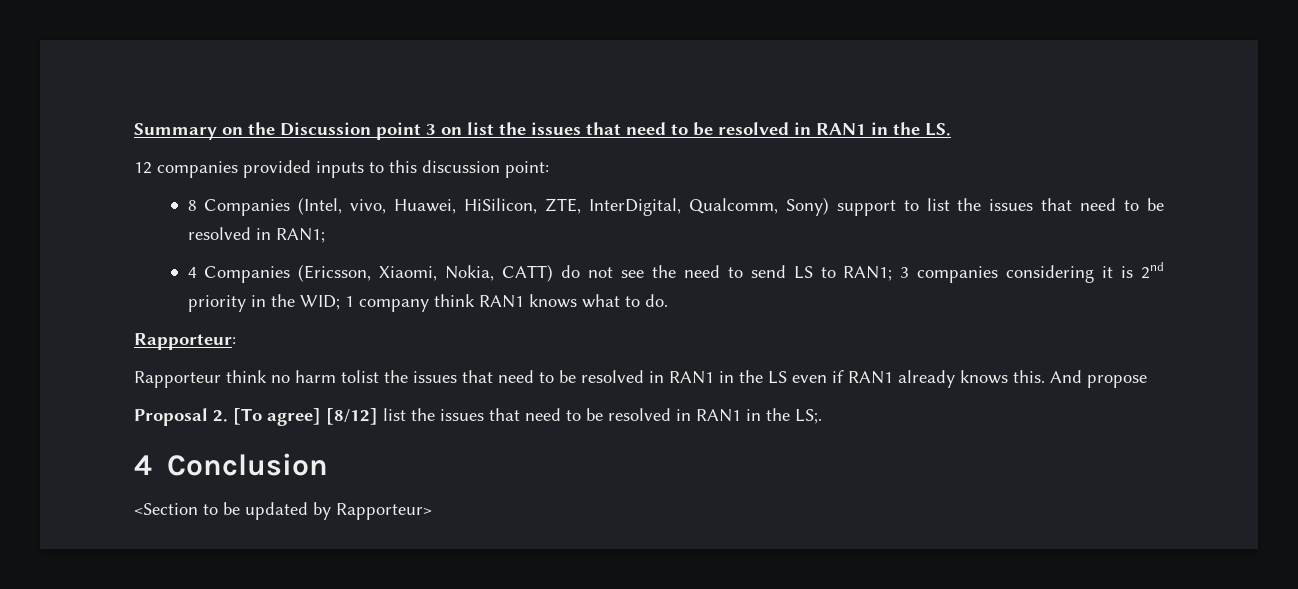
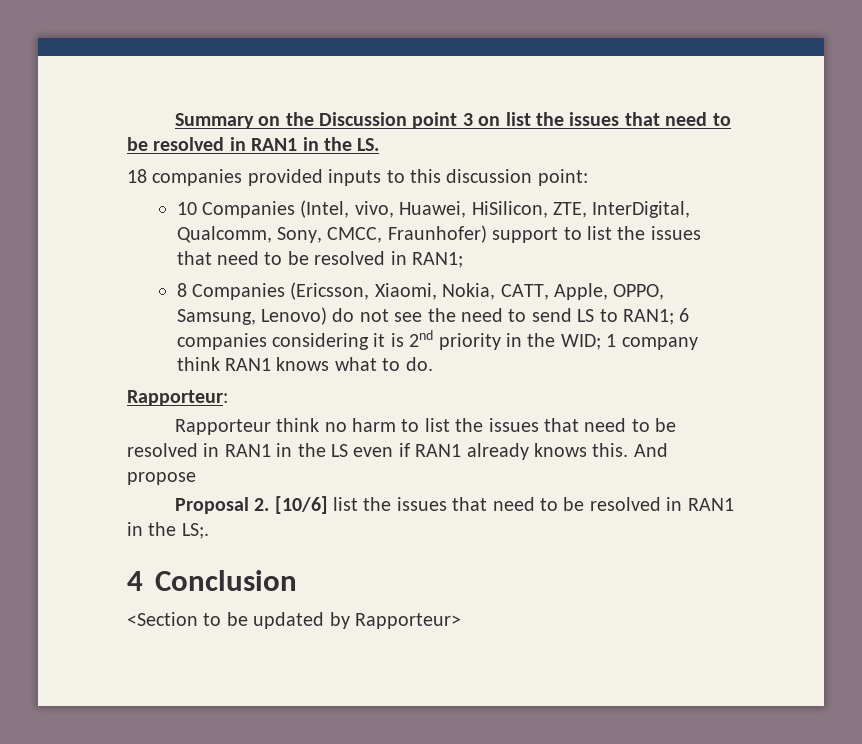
[134,162,152,174] 12 -> [127,169,147,183] 18
[187,200,197,211] 8 -> [176,202,197,215] 10
[785,197,829,216] Sony) -> [276,225,487,243] Sony, CMCC, Fraunhofer)
[187,267,197,278] 4 -> [176,283,187,297] 8
[502,264,554,282] CATT) -> [500,283,665,300] [176,307,327,325] CATT, Apple, OPPO, Samsung, Lenovo)
[900,267,910,278] 3 -> [679,308,690,322] 6
[341,370,379,383] tolist -> [401,418,450,432] to list
[233,408,378,426] [To agree] [8/12] -> [274,496,328,514] [10/6]

